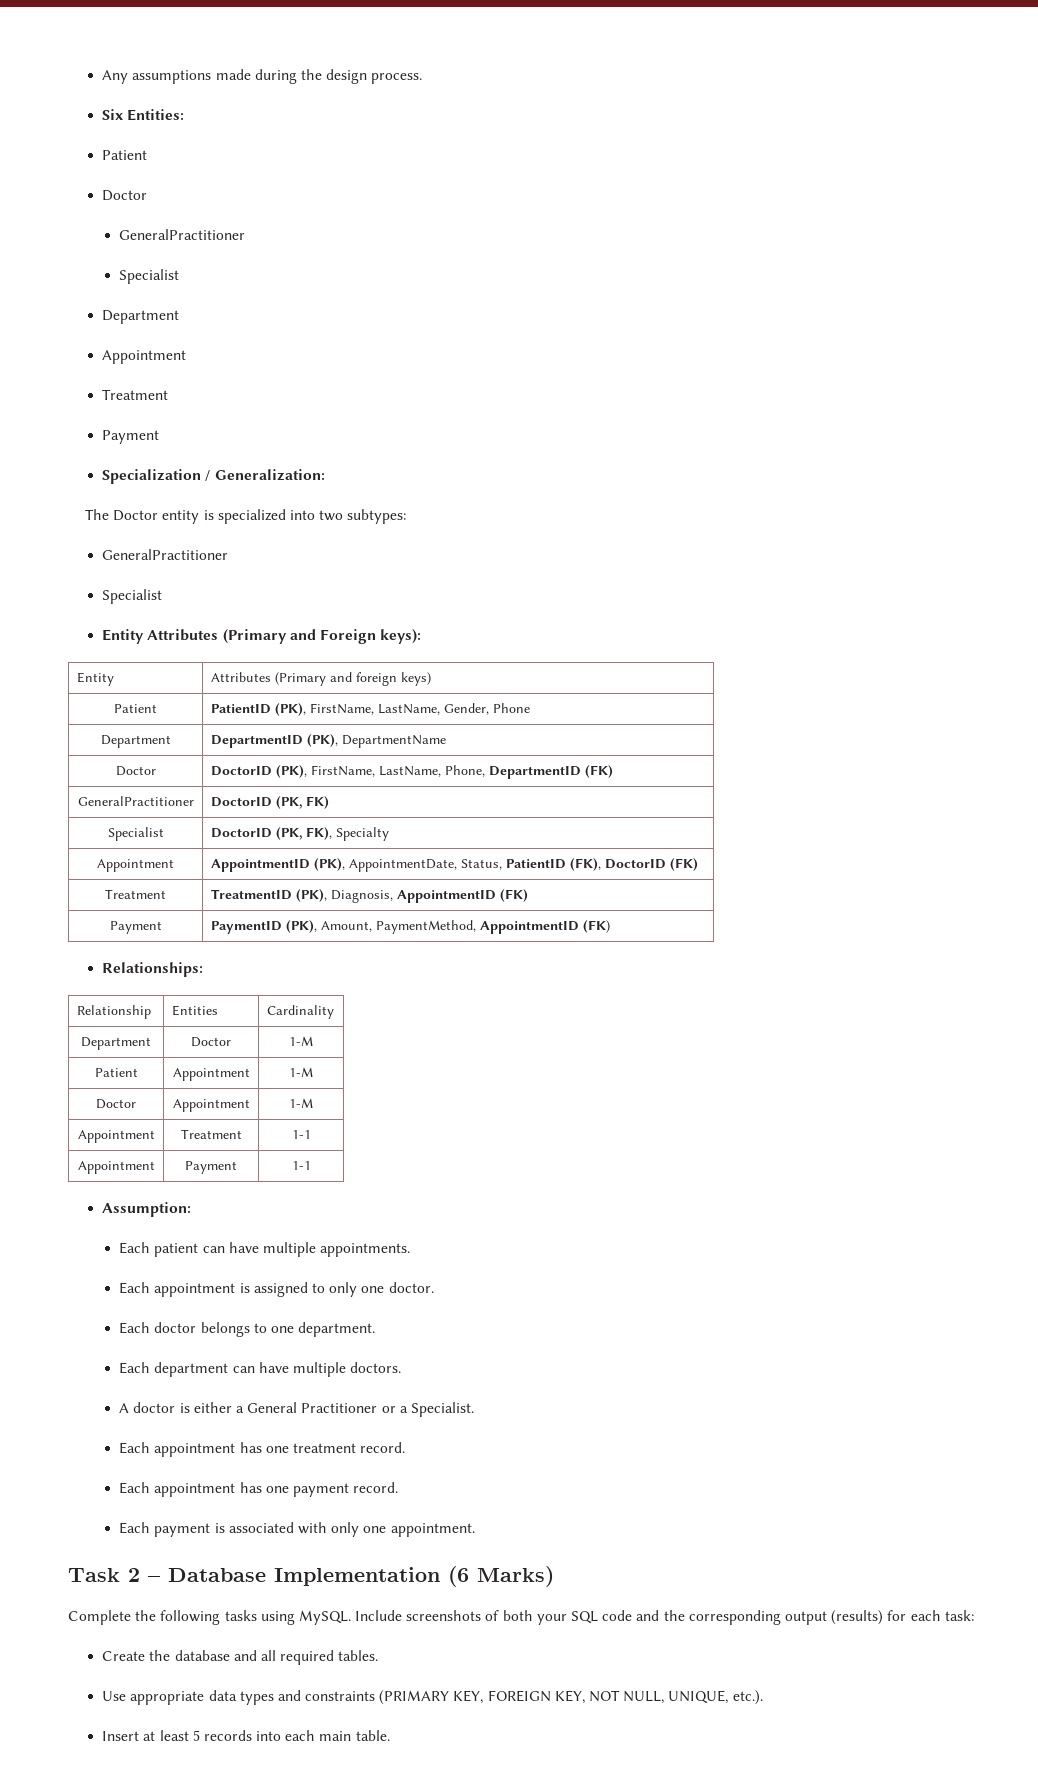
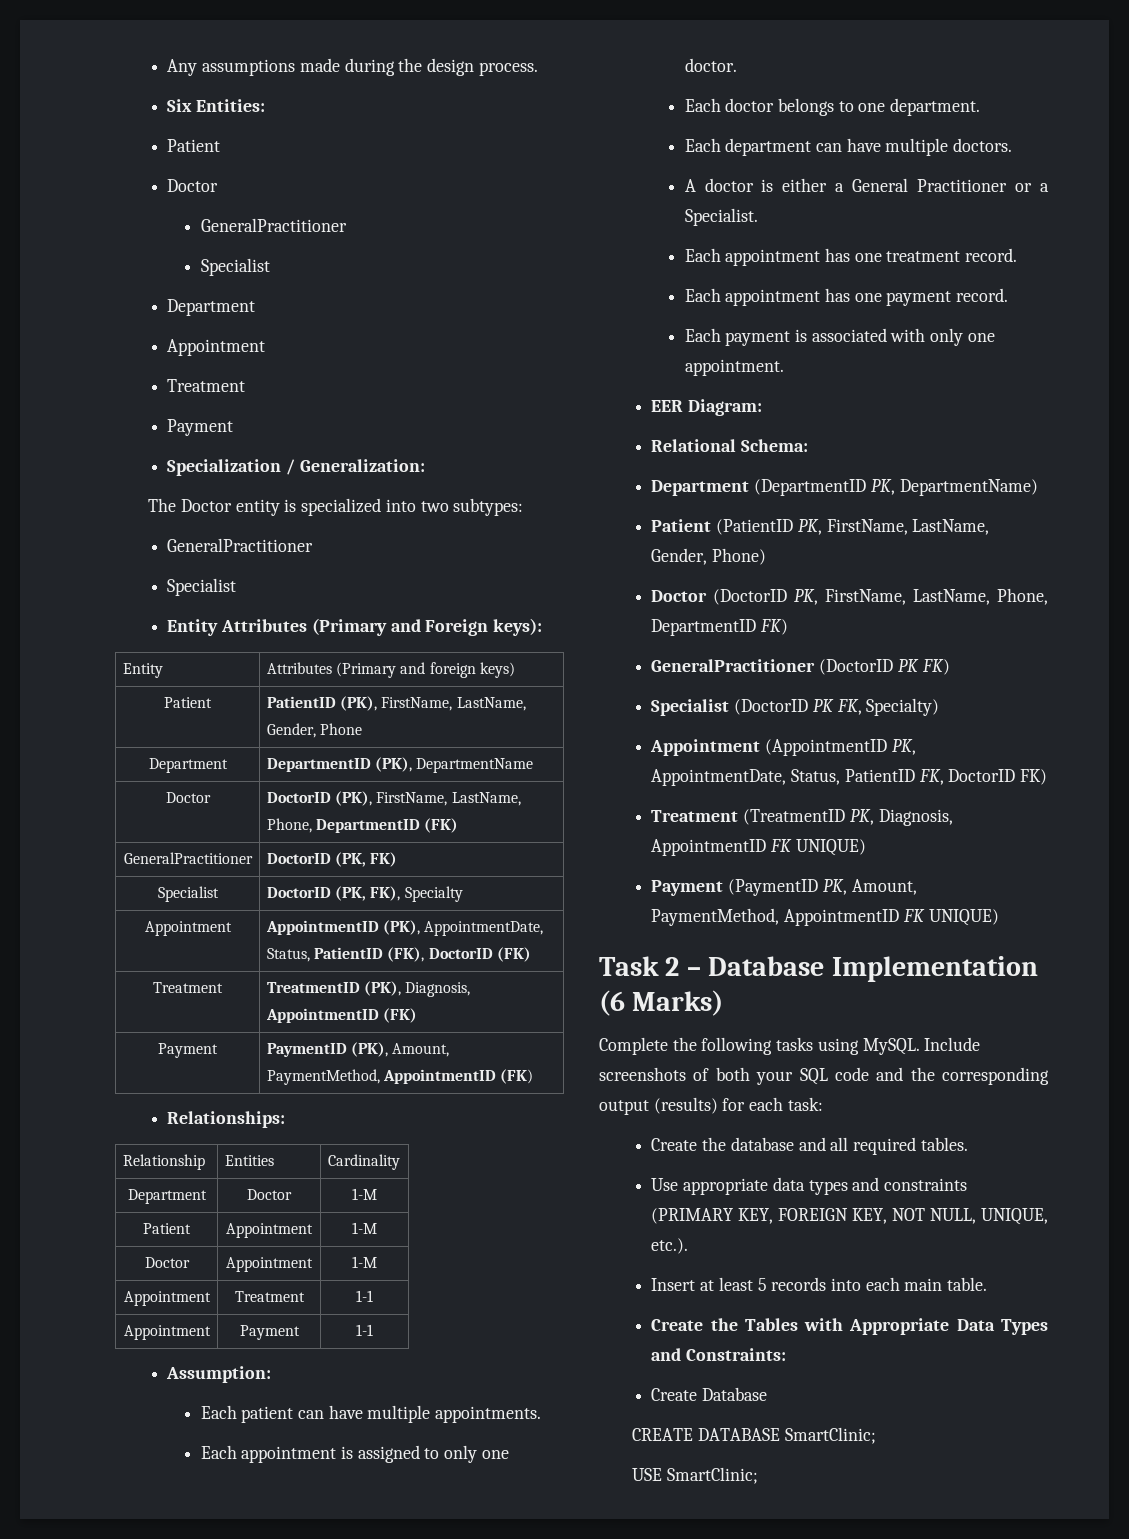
(475, 1530) none -> [651,399,763,416] [651,439,809,452] [651,479,1038,496] [651,519,990,535] [651,548,767,565] [651,588,1048,605] [651,619,789,636] [651,659,950,675] [651,698,940,716] [650,739,916,756] [651,769,1048,786] [651,809,953,826] [651,839,866,856] [651,879,917,896] [651,908,999,926] // EER Diagram: // Relational Schema: // Department (DepartmentID PK, DepartmentName) // Patient (PatientID PK, FirstName, LastName, Gender, Phone) // Doctor (DoctorID PK, FirstName, LastName, Phone, DepartmentID FK) // GeneralPractitioner (DoctorID PK FK) // Specialist (DoctorID PK FK, Specialty) // Appointment (AppointmentID PK, AppointmentDate, Status, PatientID FK, DoctorID FK) // Treatment (TreatmentID PK, Diagnosis, AppointmentID FK UNIQUE) // Payment (PaymentID PK, Amount, PaymentMethod, AppointmentID FK UNIQUE)
(390, 1735) none -> [651,1318,1048,1335] [651,1348,787,1361] [651,1387,768,1401] [632,1427,876,1444] [632,1467,758,1484] // Create the Tables with Appropriate Data Types and Constraints: // Create Database // CREATE DATABASE SmartClinic; // USE SmartClinic;

